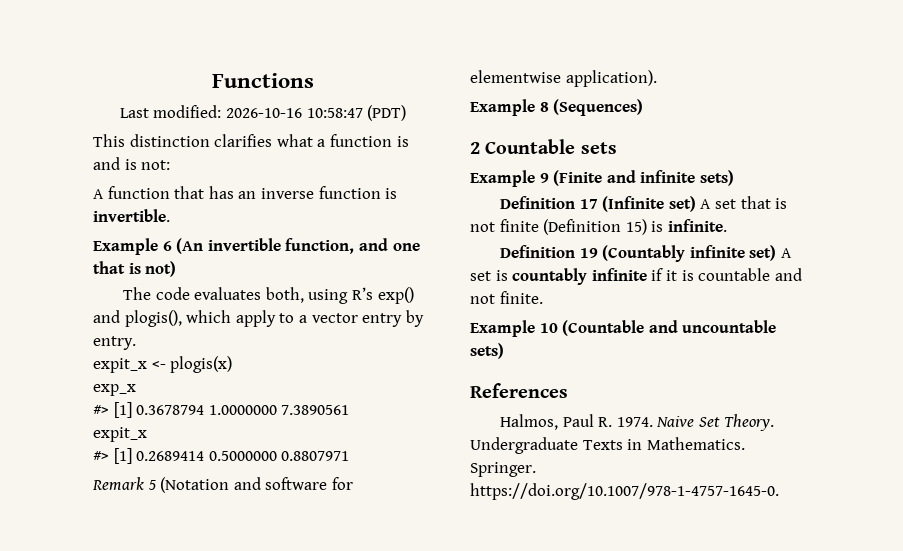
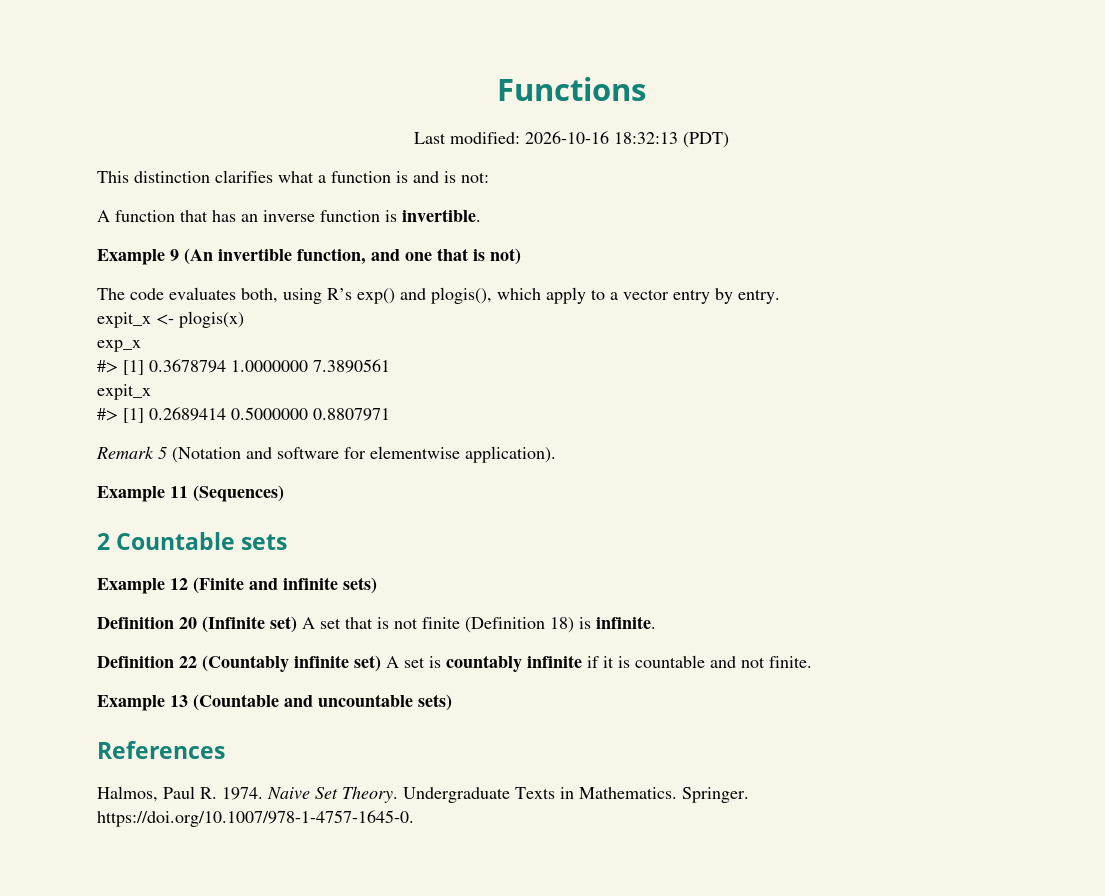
[306,108,363,118] 10:58:47 -> [613,132,678,144] 18:32:13
[162,241,172,251] 6 -> [170,249,179,261] 9
[539,102,549,112] 8 -> [170,486,188,498] 11
[539,173,549,183] 9 -> [170,578,188,590] 12
[579,199,598,209] 17 -> [179,617,197,629] 20
[625,219,647,235] 15) -> [550,617,574,633] 18)
[579,248,598,258] 19 -> [179,656,197,668] 22
[539,323,558,333] 10 -> [170,695,188,707] 13

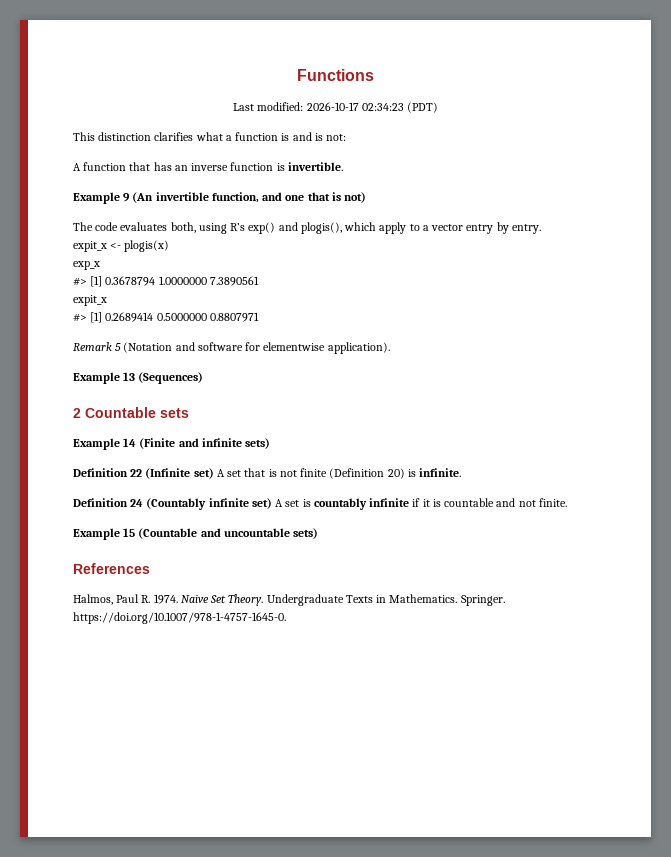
[524,131,678,144] 2026-10-16 18:32:13 -> [306,102,404,111] 2026-10-17 02:34:23
[170,486,188,498] 11 -> [123,372,136,381] 13
[170,578,188,590] 12 -> [123,438,137,447] 14
[179,617,197,629] 20 -> [130,469,143,477] 22
[550,617,574,633] 18) -> [387,468,405,479] 20)
[179,656,197,668] 22 -> [130,499,144,507] 24
[170,695,188,707] 13 -> [123,528,136,537] 15

